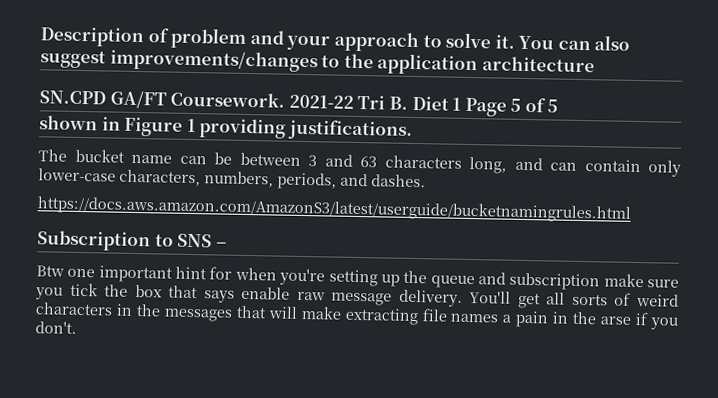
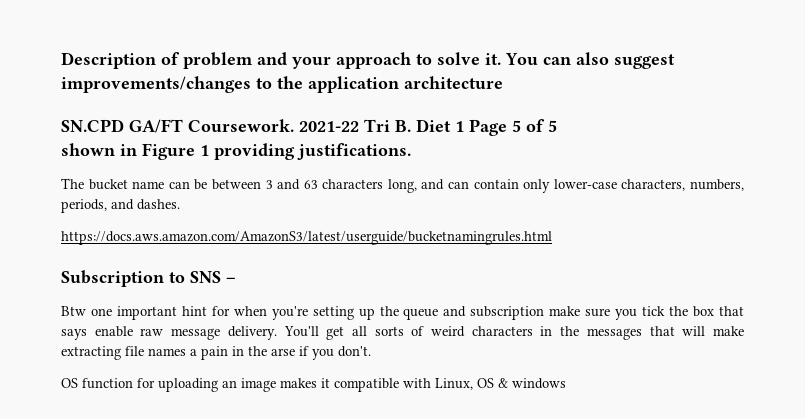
(77, 327) none -> [61,378,566,392] // OS function for uploading an image makes it compatible with Linux, OS & windows

